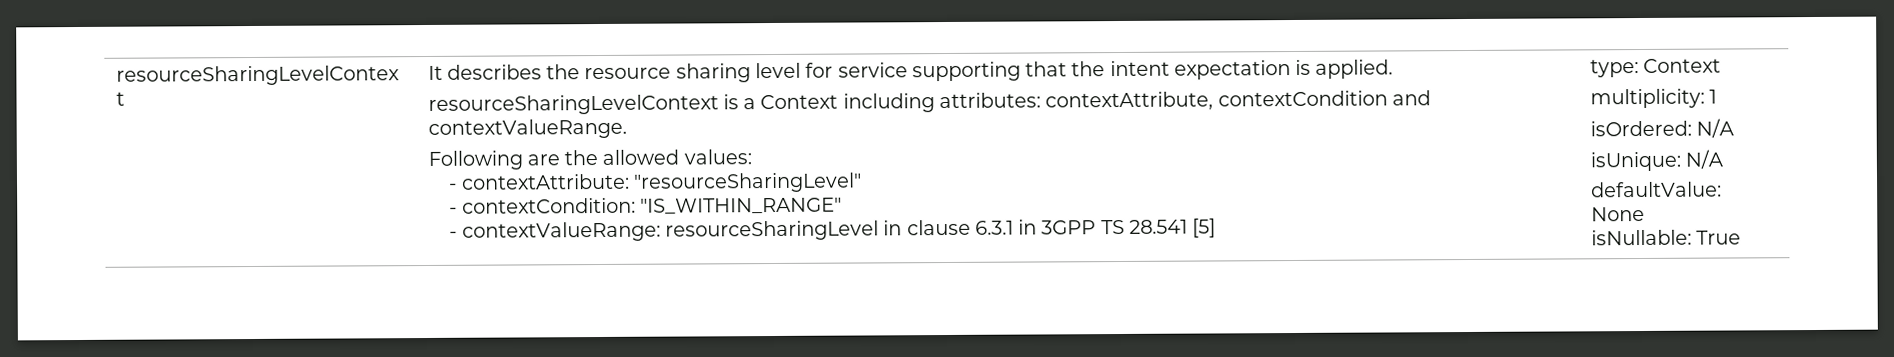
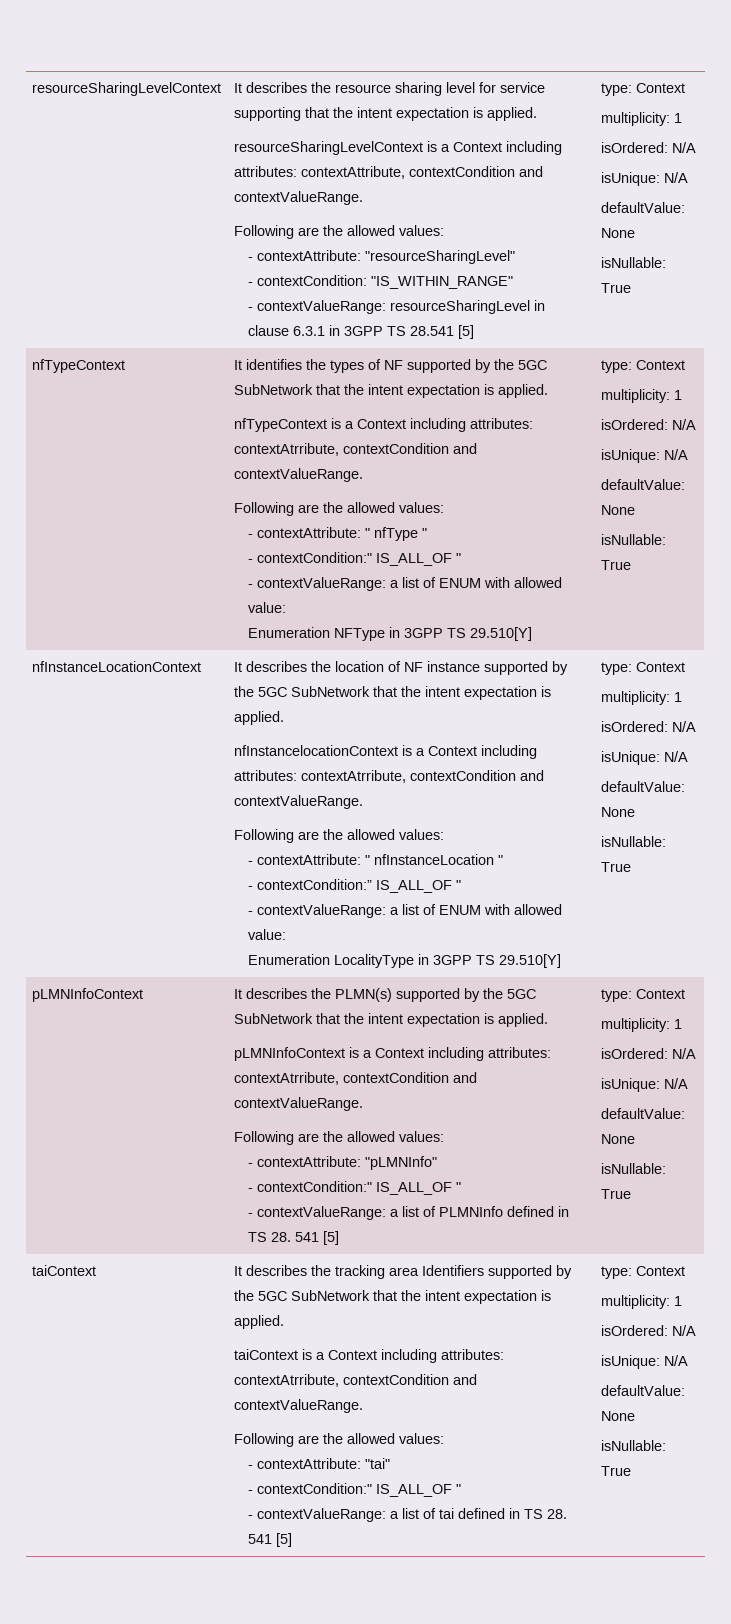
(1741, 237) none -> [32,359,126,373] [234,359,548,373] [234,384,549,398] [234,418,534,432] [234,443,478,456] [234,468,364,482] [234,502,445,516] [248,527,428,541] [248,552,462,566] [248,577,563,591] [248,602,287,613] [248,627,533,641] [601,360,686,373] [601,389,683,403] [601,419,697,430] [601,449,689,463] [601,479,686,490] [601,505,636,515] [601,534,667,545] [601,560,632,570] [32,661,202,672] [234,661,569,675] [234,686,552,700] [234,711,285,725] [234,745,538,759] [234,770,545,783] [234,795,364,809] [234,829,445,843] [248,854,504,865] [248,879,462,893] [248,904,563,918] [248,929,287,940] [248,954,562,968] [601,662,686,675] [601,691,683,705] [601,721,697,732] [601,751,689,765] [601,781,686,792] [601,807,636,817] [601,836,667,847] [601,862,632,872] [32,988,144,1002] [234,988,537,1002] [234,1013,549,1027] [234,1047,552,1061] [234,1072,478,1085] [234,1097,364,1111] [234,1131,445,1145] [248,1156,438,1170] [248,1181,462,1195] [248,1206,570,1220] [248,1231,340,1245] [601,989,686,1002] [601,1018,683,1032] [601,1048,697,1059] [601,1078,689,1092] [601,1108,686,1119] [601,1134,636,1144] [601,1163,667,1174] [601,1189,632,1199] [32,1265,97,1276] [234,1265,573,1279] [234,1290,552,1304] [234,1315,285,1329] [234,1349,505,1363] [234,1374,478,1387] [234,1399,364,1413] [234,1433,445,1447] [248,1458,391,1469] [248,1483,462,1497] [248,1508,568,1522] [248,1533,293,1547] [601,1266,686,1279] [601,1295,683,1309] [601,1325,697,1336] [601,1355,689,1369] [601,1385,686,1396] [601,1411,636,1421] [601,1440,667,1451] [601,1466,632,1476] // nfTypeContext | It identifies the types of NF supported by the 5GC SubNetwork that the intent expectation is applied. // nfTypeContext is a Context including attributes: contextAtrribute, contextCondition and contextValueRange. // Following are the allowed values: // - contextAttribute: " nfType " // - contextCondition:" IS_ALL_OF " // - contextValueRange: a list of ENUM with allowed value: // Enumeration NFType in 3GPP TS 29.510[Y] | type: Context // multiplicity: 1 // isOrdered: N/A // isUnique: N/A // defaultValue: None // isNullable: True // nfInstanceLocationContext | It describes the location of NF instance supported by the 5GC SubNetwork that the intent expectation is applied. // nfInstancelocationContext is a Context including attributes: contextAtrribute, contextCondition and contextValueRange. // Following are the allowed values: // - contextAttribute: " nfInstanceLocation " // - contextCondition:” IS_ALL_OF " // - contextValueRange: a list of ENUM with allowed value: // Enumeration LocalityType in 3GPP TS 29.510[Y] | type: Context // multiplicity: 1 // isOrdered: N/A // isUnique: N/A // defaultValue: None // isNullable: True // pLMNInfoContext | It describes the PLMN(s) supported by the 5GC SubNetwork that the intent expectation is applied. // pLMNInfoContext is a Context including attributes: contextAtrribute, contextCondition and contextValueRange. // Following are the allowed values: // - contextAttribute: "pLMNInfo" // - contextCondition:" IS_ALL_OF " // - contextValueRange: a list of PLMNInfo defined in TS 28. 541 [5] | type: Context // multiplicity: 1 // isOrdered: N/A // isUnique: N/A // defaultValue: None // isNullable: True // taiContext | It describes the tracking area Identifiers supported by the 5GC SubNetwork that the intent expectation is applied. // taiContext is a Context including attributes: contextAtrribute, contextCondition and contextValueRange. // Following are the allowed values: // - contextAttribute: "tai" // - contextCondition:" IS_ALL_OF " // - contextValueRange: a list of tai defined in TS 28. 541 [5] | type: Context // multiplicity: 1 // isOrdered: N/A // isUnique: N/A // defaultValue: None // isNullable: True

